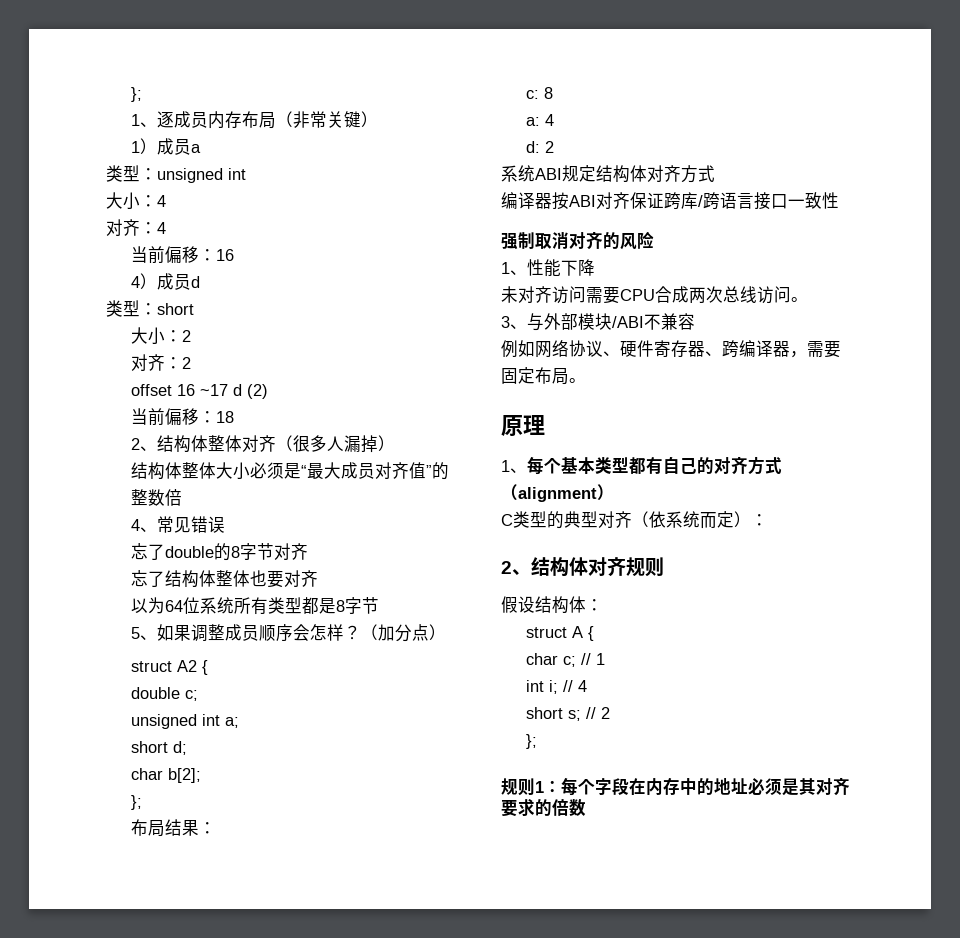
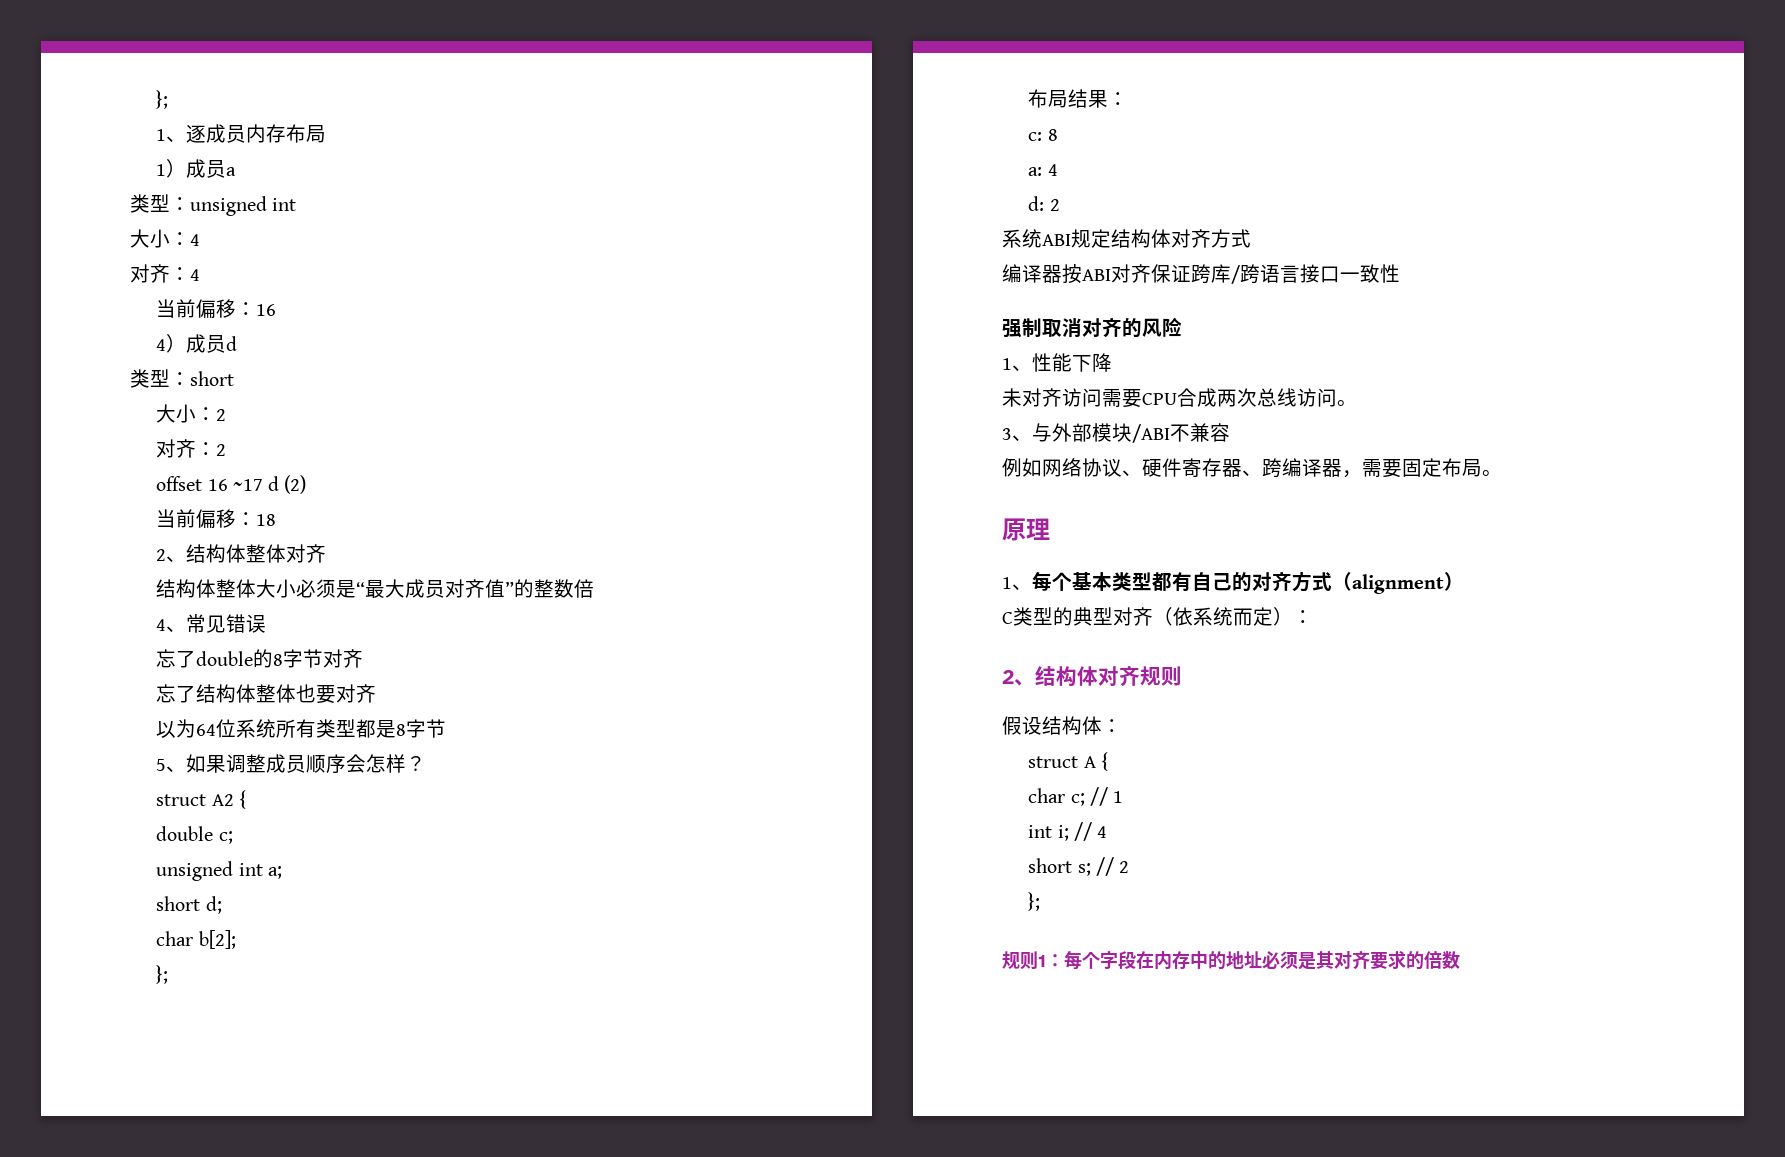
[275,111,378,128] （非常关键） -> (327, 134) none
[275,435,395,453] （很多人漏掉） -> (327, 553) none
[360,624,446,642] （加分点） -> (427, 763) none

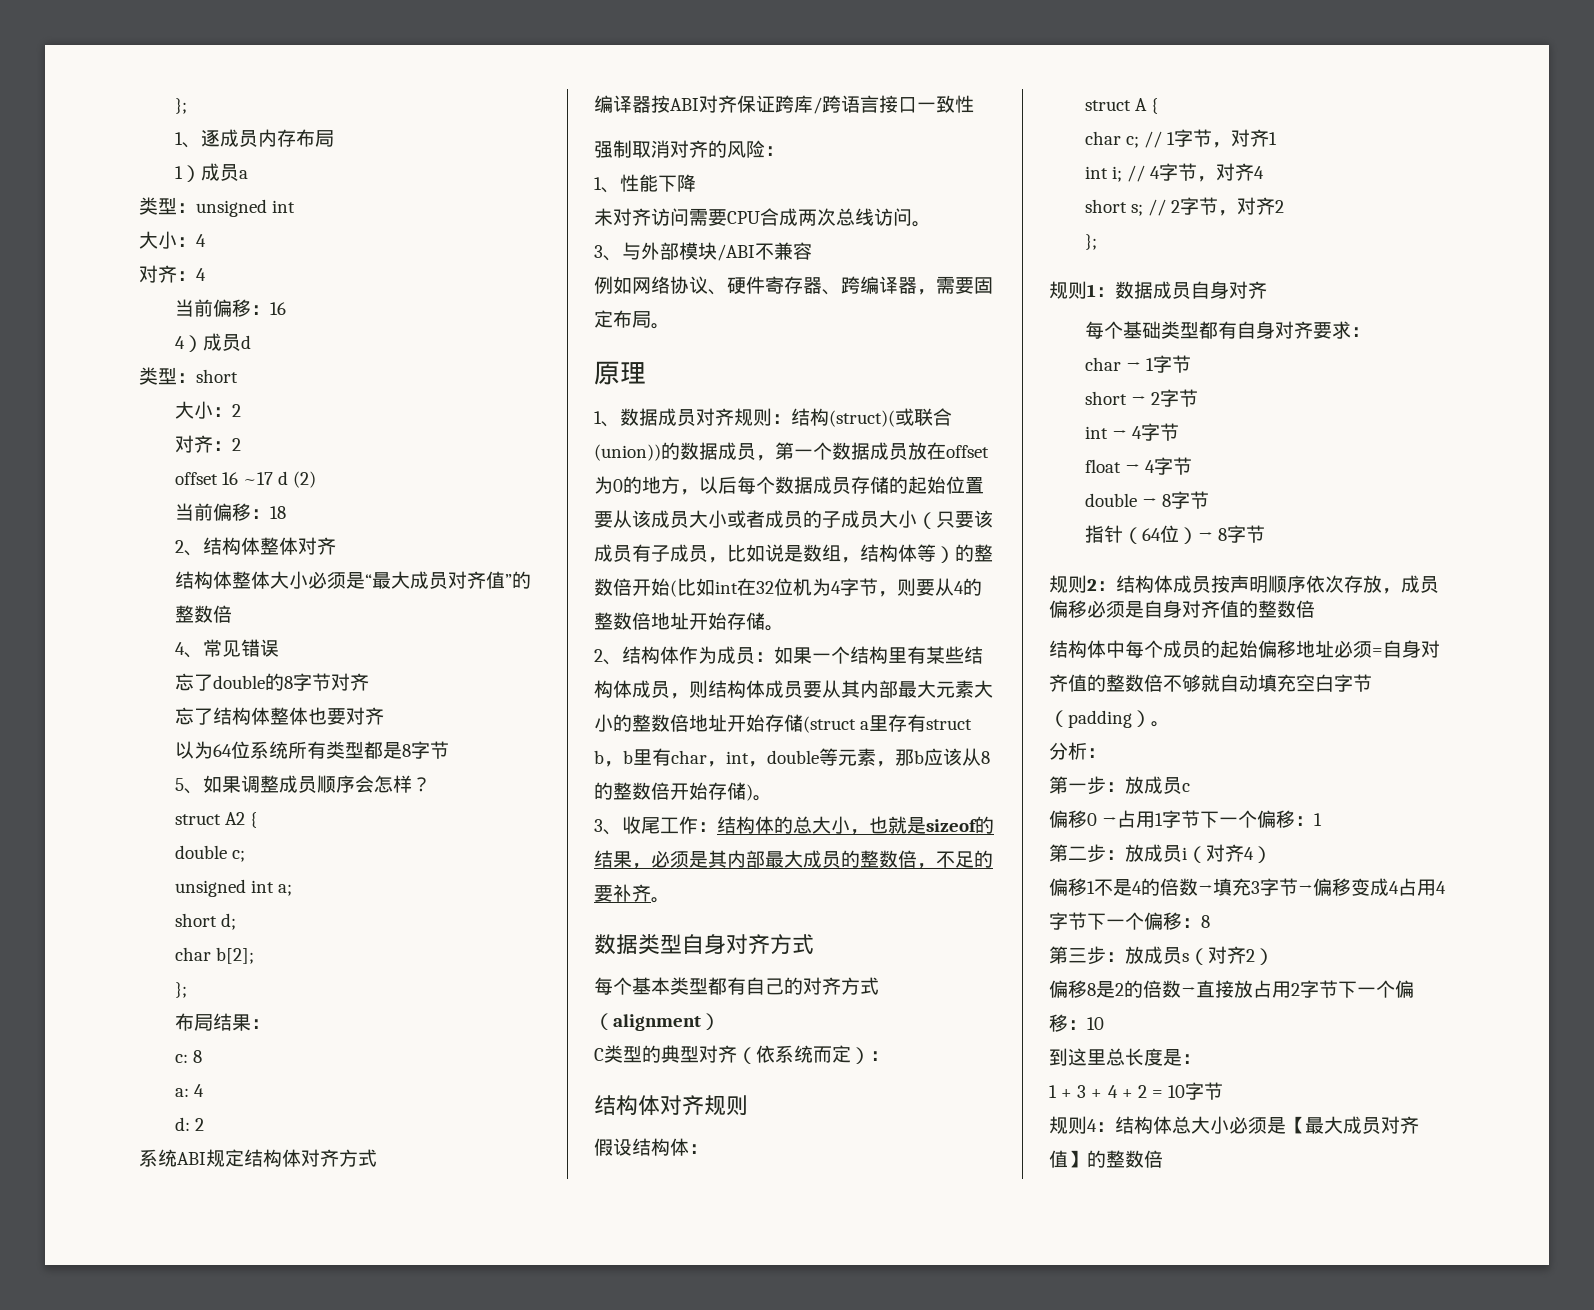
(1182, 327) none -> [765,146,784,156] ：
(1032, 587) none -> [620,408,952,427] [594,442,989,461] [594,476,984,495] [594,510,993,529] [594,544,993,563] [594,578,982,597] [594,612,784,631] [594,646,983,665] [594,680,993,699] [594,714,973,733] [594,748,990,767] [594,782,772,801] [594,816,994,835] [594,850,993,869] [594,884,670,903] [594,934,814,955] 数据成员对齐规则：结构(struct)(或联合(union))的数据成员，第一个数据成员放在offset为0的地方，以后每个数据成员存储的起始位置要从该成员大小或者成员的子成员大小（只要该成员有子成员，比如说是数组，结构体等）的整数倍开始(比如int在32位机为4字节，则要从4的整数倍地址开始存储。 // 2、结构体作为成员：如果一个结构里有某些结构体成员，则结构体成员要从其内部最大元素大小的整数倍地址开始存储(struct a里存有struct b，b里有char，int，double等元素，那b应该从8的整数倍开始存储)。 // 3、收尾工作：结构体的总大小，也就是sizeof的结果，必须是其内部最大成员的整数倍，不足的要补齐。 // 数据类型自身对齐方式 //
[1002,670,1035,686] 2、 -> (889, 1056) none
(1124, 797) none -> [1174,129,1278,148] 字节，对齐1
(1108, 832) none -> [1159,163,1265,182] 字节，对齐4
(1130, 867) none -> [1180,197,1285,216] 字节，对齐2
[1064,950,1460,970] 每个字段在内存中的地址必须是其对齐要求的倍数 -> [1115,281,1267,299] [1084,321,1370,339] [1084,355,1192,373] [1084,389,1199,407] [1084,423,1180,441] [1084,457,1193,475] [1084,491,1210,509] [1084,525,1266,544] [1049,575,1439,594] [1049,600,1315,618] [1049,640,1440,658] [1049,674,1372,692] [1049,710,1170,728] [1049,742,1106,760] [1049,776,1190,795] [1049,810,1323,828] [1049,844,1272,863] [1049,878,1446,896] [1049,912,1210,930] [1049,946,1274,965] [1049,980,1414,998] [1049,1014,1104,1032] [1049,1048,1201,1066] [1049,1082,1224,1100] [1049,1116,1419,1134] [1049,1150,1163,1168] 数据成员自身对齐 // 每个基础类型都有自身对齐要求： // char → 1字节 // short → 2字节 // int → 4字节 // float → 4字节 // double → 8字节 // 指针（64位）→ 8字节 // 规则2：结构体成员按声明顺序依次存放，成员偏移必须是自身对齐值的整数倍 // 结构体中每个成员的起始偏移地址必须=自身对齐值的整数倍不够就自动填充空白字节（padding）。 // 分析： // 第一步：放成员c // 偏移0 →占用1字节下一个偏移：1 // 第二步：放成员i（对齐4） // 偏移1不是4的倍数→填充3字节→偏移变成4占用4字节下一个偏移：8 // 第三步：放成员s（对齐2） // 偏移8是2的倍数→直接放占用2字节下一个偏移：10 // 到这里总长度是： // 1 + 3 + 4 + 2 = 10字节 // 规则4：结构体总大小必须是【最大成员对齐值】的整数倍

